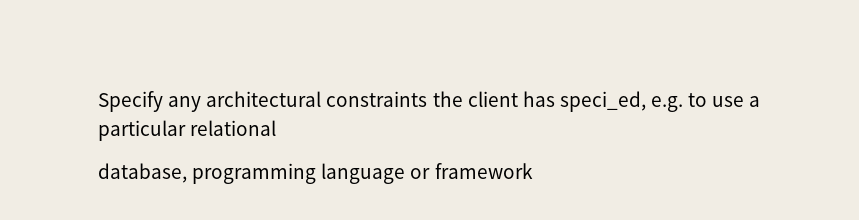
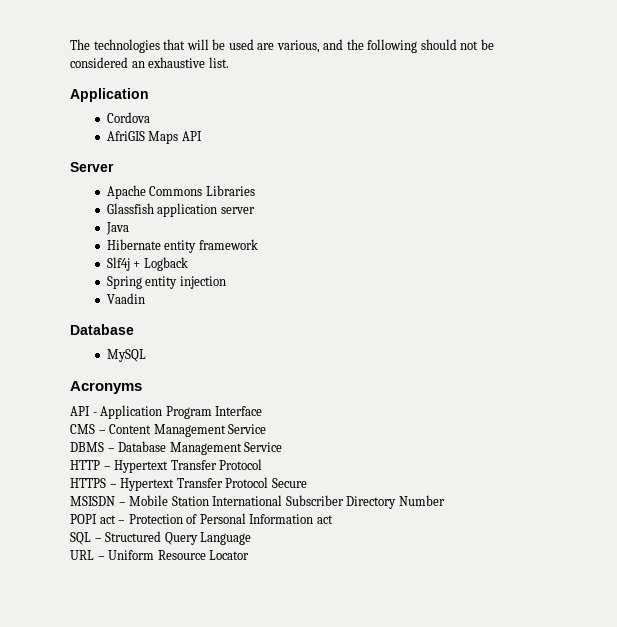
[98,91,761,112] [98,120,277,141] [98,163,533,184] Specify any architectural constraints the client has speci_ed, e.g. to use a particular relational // database, programming language or framework -> [70,39,494,53] [70,57,229,68] [70,88,149,102] [106,112,150,123] [106,131,202,144] [70,162,114,172] [106,185,255,199] [106,203,255,217] [105,222,129,235] [106,239,258,253] [106,257,188,271] [106,276,226,289] [106,293,145,304] [70,324,134,335] [106,349,146,362] [70,381,142,394] [70,405,263,419] [70,424,267,437] [70,441,283,455] [70,459,263,473] [70,477,307,491] [70,495,445,509] [70,513,333,524] [70,531,252,545] [70,550,250,560] The technologies that will be used are various, and the following should not be considered an exhaustive list. // Application // Cordova // AfriGIS Maps API // Server // Apache Commons Libraries // Glassfish application server // Java // Hibernate entity framework // Slf4j + Logback // Spring entity injection // Vaadin // Database // MySQL // Acronyms // API - Application Program Interface // CMS – Content Management Service // DBMS – Database Management Service // HTTP – Hypertext Transfer Protocol // HTTPS – Hypertext Transfer Protocol Secure // MSISDN – Mobile Station International Subscriber Directory Number // POPI act – Protection of Personal Information act // SQL – Structured Query Language // URL – Uniform Resource Locator

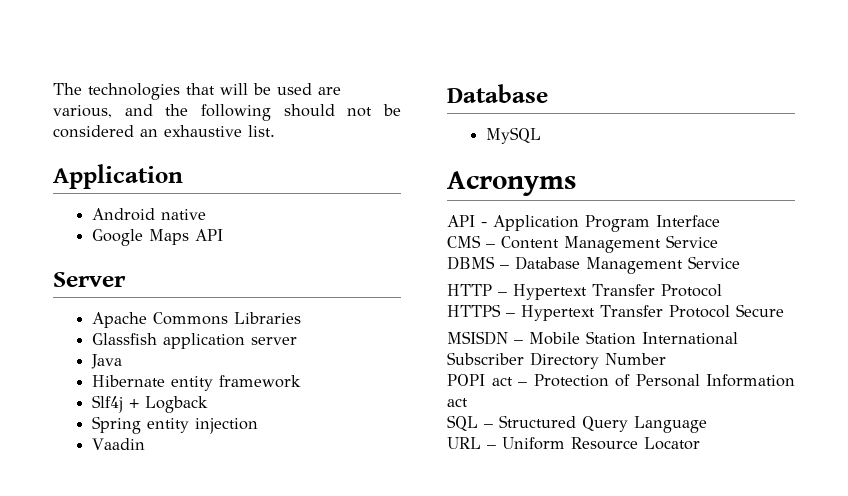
[106,112,150,123] [106,131,145,141] Cordova // AfriGIS -> [92,208,207,221] [92,229,144,246] Android native // Google

